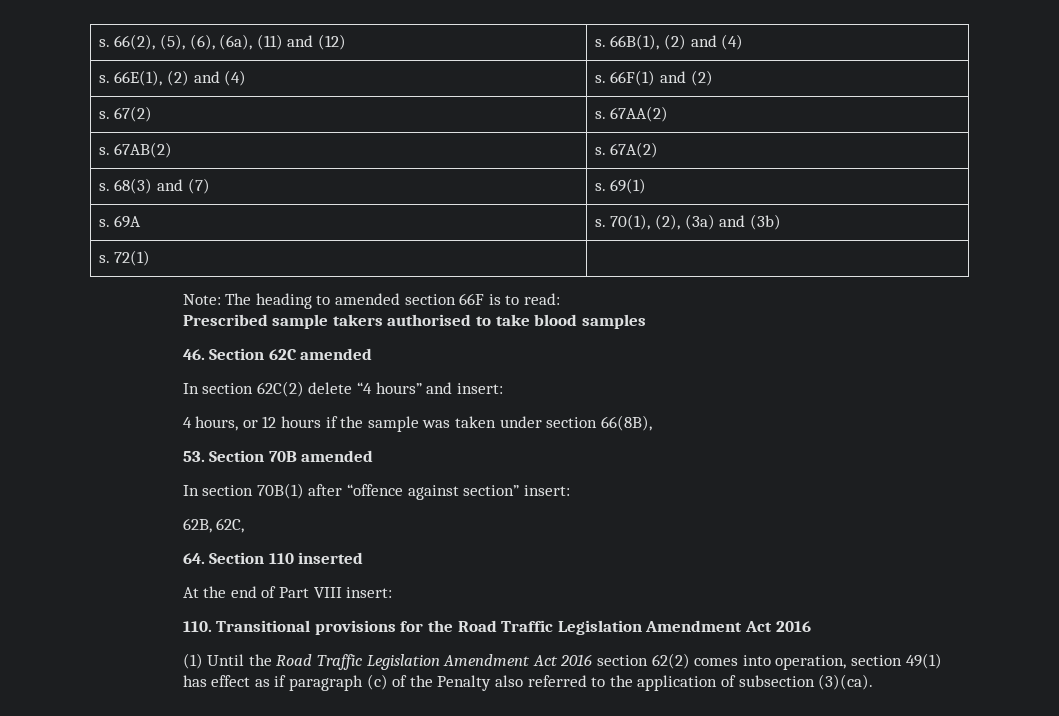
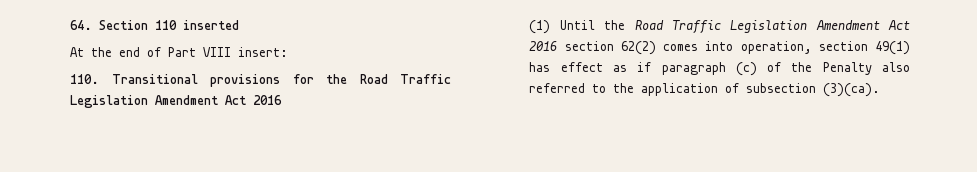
[98,34,346,50] [594,34,744,50] [98,70,247,86] [594,70,713,86] [98,106,153,122] [594,106,669,122] [98,142,173,158] [594,142,659,158] [98,178,210,194] [594,178,647,194] [98,215,142,228] [594,214,781,230] [98,250,151,266] [182,293,560,309] [182,314,646,329] [182,348,373,360] [182,381,503,397] [182,415,652,432] [182,450,374,462] [182,483,570,500] [182,518,245,533] s. 66(2), (5), (6), (6a), (11) and (12) | s. 66B(1), (2) and (4) // s. 66E(1), (2) and (4) | s. 66F(1) and (2) // s. 67(2) | s. 67AA(2) // s. 67AB(2) | s. 67A(2) // s. 68(3) and (7) | s. 69(1) // s. 69A | s. 70(1), (2), (3a) and (3b) // s. 72(1) | // Note: The heading to amended section 66F is to read: // Prescribed sample takers authorised to take blood samples // 46. Section 62C amended // In section 62C(2) delete “4 hours” and insert: // 4 hours, or 12 hours if the sample was taken under section 66(8B), // 53. Section 70B amended // In section 70B(1) after “offence against section” insert: // 62B, 62C, // -> (70, 25) none

